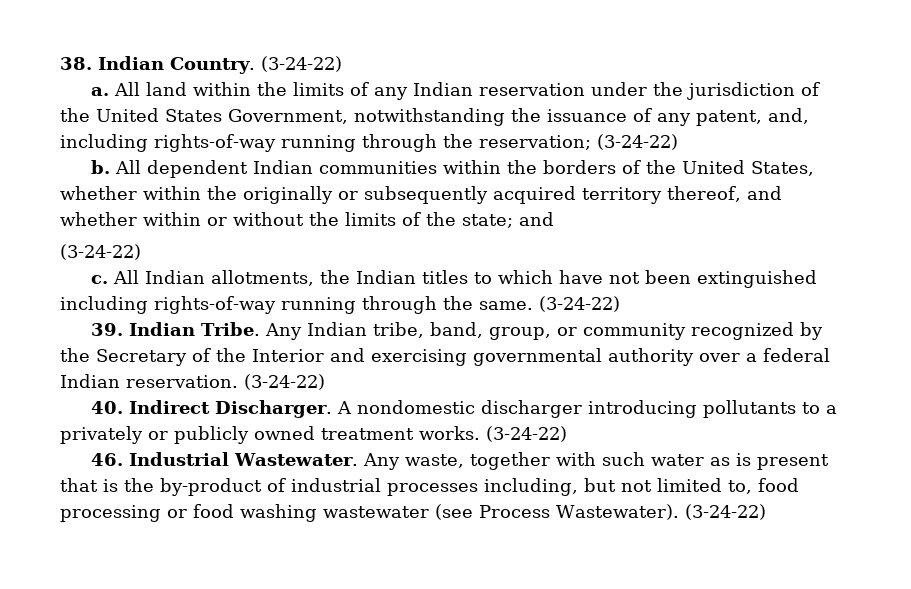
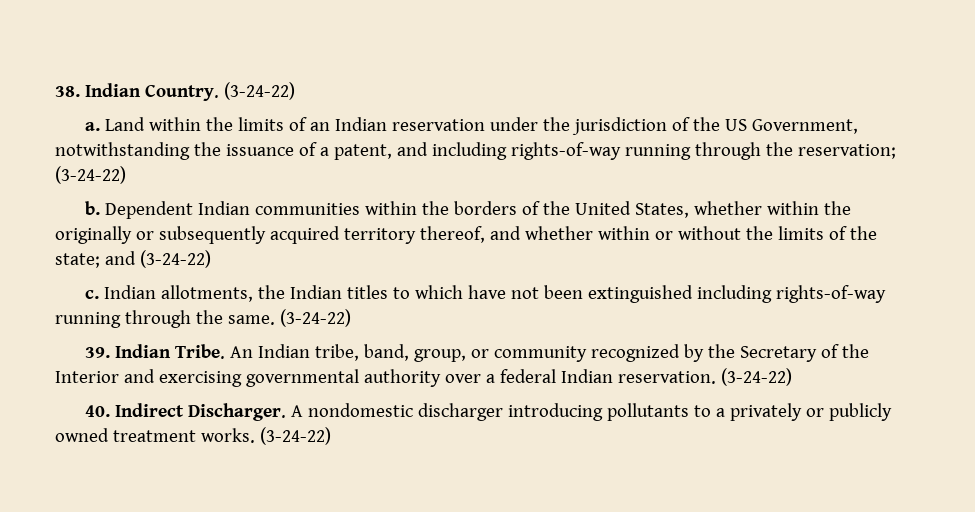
[114,82,188,96] All land -> [105,117,146,131] Land
[374,87,409,100] any -> [310,122,331,131] an
[96,108,222,122] United States -> [725,119,748,131] US
[657,108,809,126] any patent, and, -> [319,142,428,160] a patent, and
[115,160,249,178] All dependent -> [105,201,194,219] Dependent
(554, 219) // -> (136, 258) none
[113,270,140,284] All -> (100, 294) none
[265,323,303,340] Any -> [230,346,254,358] An
[91,452,830,470] [60,478,799,496] [60,504,766,522] // 46. Industrial Wastewater. Any waste, together with such water as is present that is the by-product of industrial processes including, but not limited to, food processing or food washing wastewater (see Process Wastewater). (3-24-22) -> (331, 436) none

